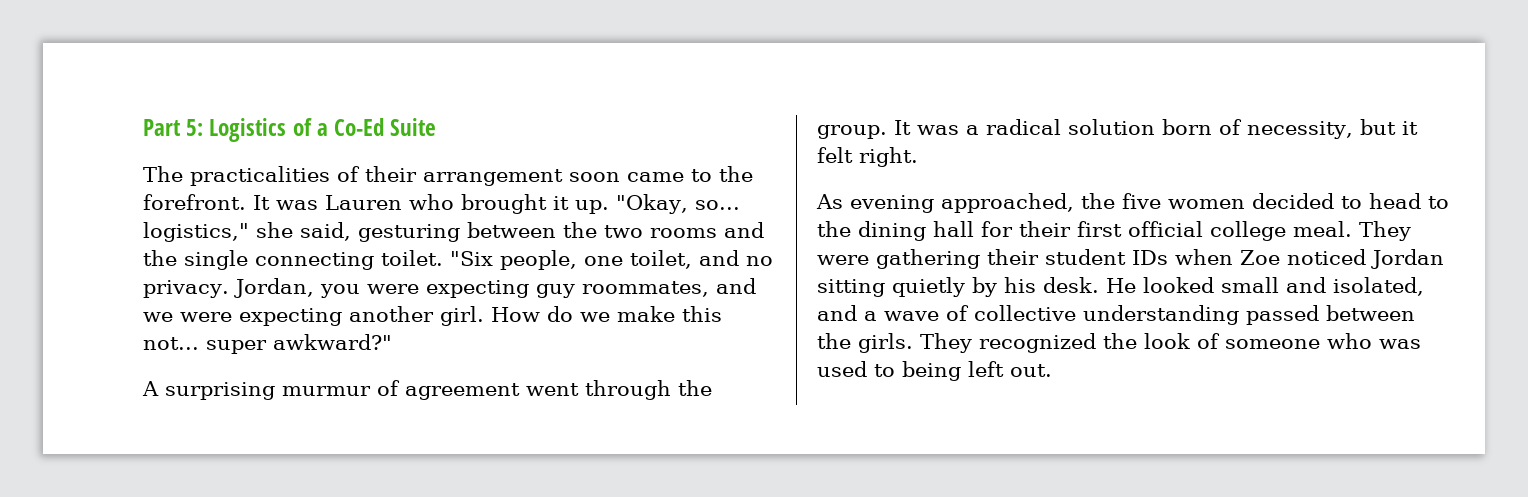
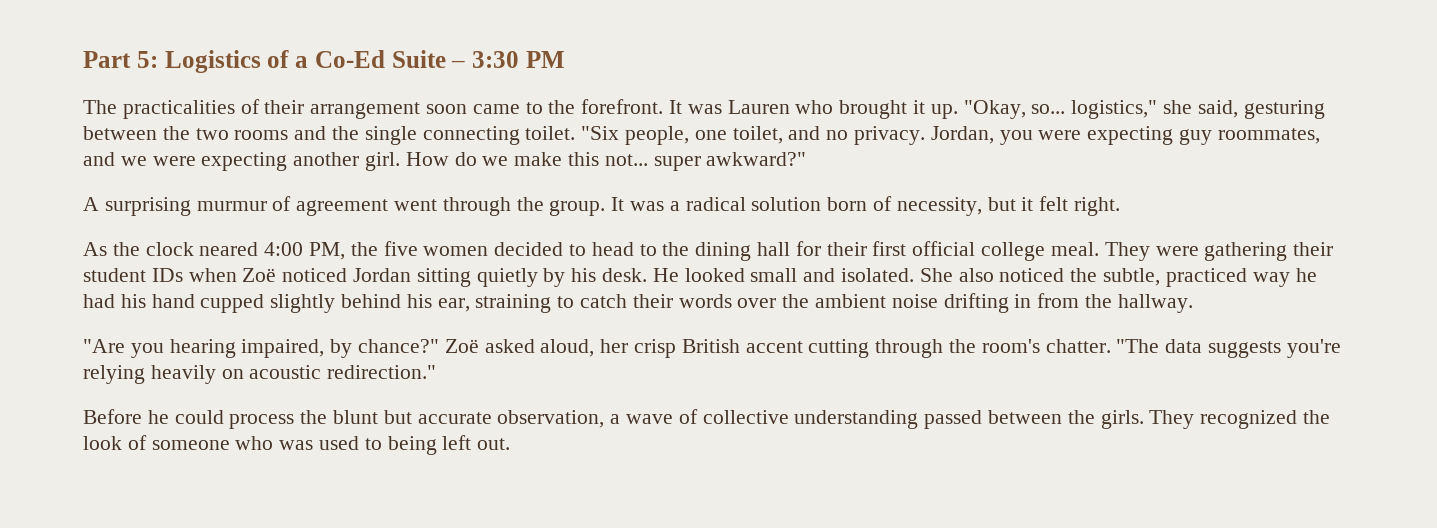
(437, 127) none -> [451,51,565,68] – 3:30 PM
[850,193,1074,213] evening approached, -> [112,242,346,260] the clock neared 4:00 PM,
[1240,250,1280,265] Zoe -> [242,268,277,282] Zoë
[1333,277,1424,296] [817,305,857,321] isolated, and -> [841,268,1317,287] [83,293,1193,313] [83,339,1341,358] [83,365,437,384] [83,409,605,429] isolated. She also noticed the subtle, practiced way he had his hand cupped slightly behind his ear, straining to catch their words over the ambient noise drifting in from the hallway. // "Are you hearing impaired, by chance?" Zoë asked aloud, her crisp British accent cutting through the room's chatter. "The data suggests you're relying heavily on acoustic redirection." // Before he could process the blunt but accurate observation,

